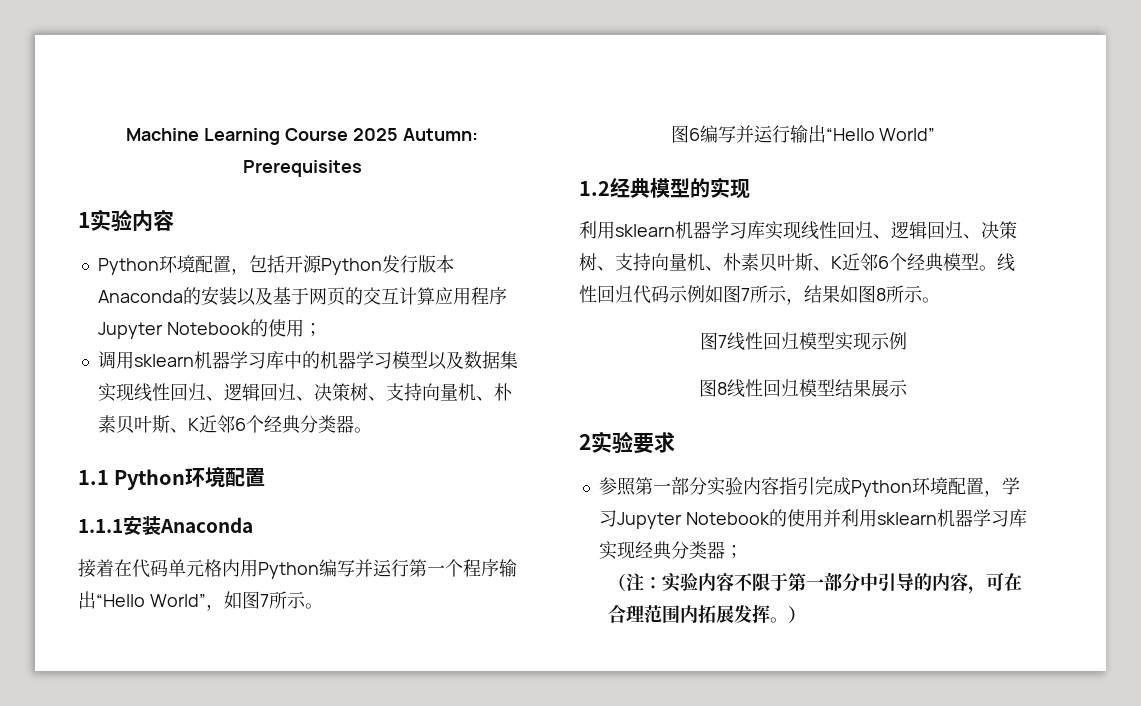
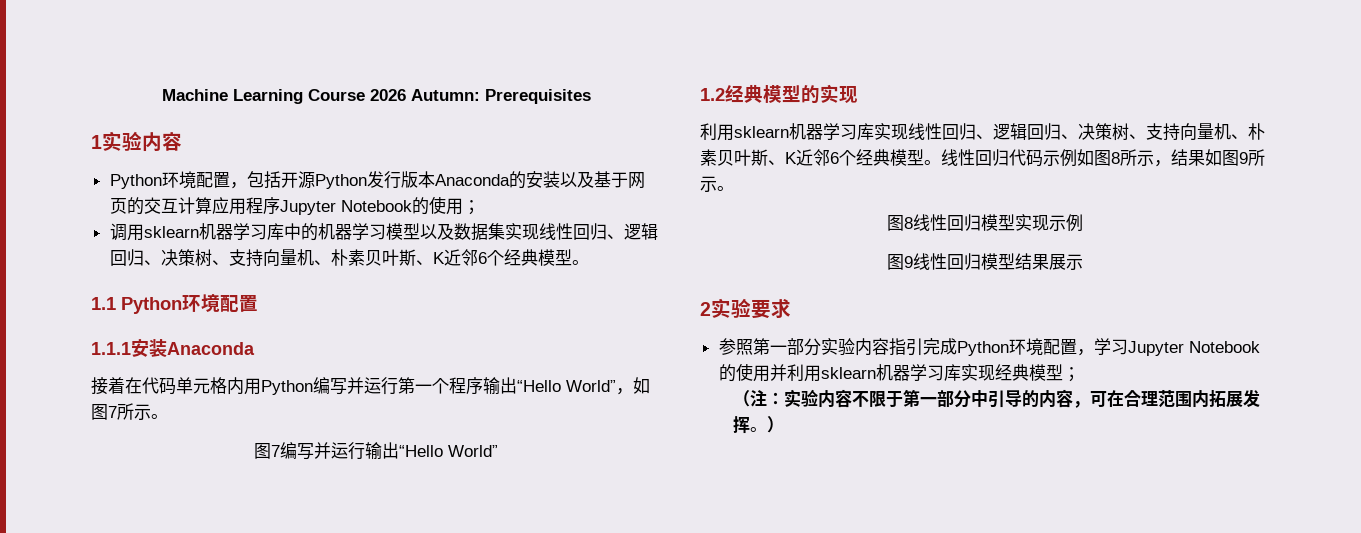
[352,128,398,141] 2025 -> [369,89,406,101] 2026
[299,415,354,433] 分类器 -> [537,249,572,266] 模型
[688,128,700,141] 6 -> [271,445,280,457] 7
[741,288,750,301] 7 -> [1111,152,1120,164] 8
[876,285,940,303] [699,332,727,350] 8所示。 // 图7 -> [1239,149,1265,166] [700,176,734,192] [887,215,913,231] 9所示。 // 图8
[717,382,727,395] 8 -> [904,256,913,268] 9
[670,541,725,559] 分类器 -> [1028,364,1063,381] 模型

